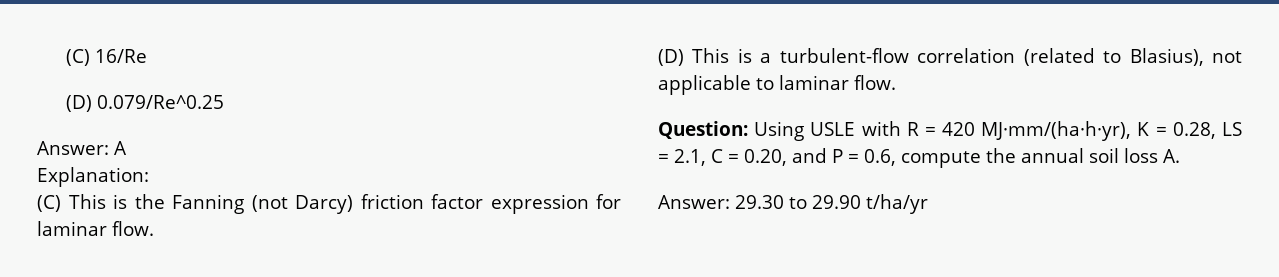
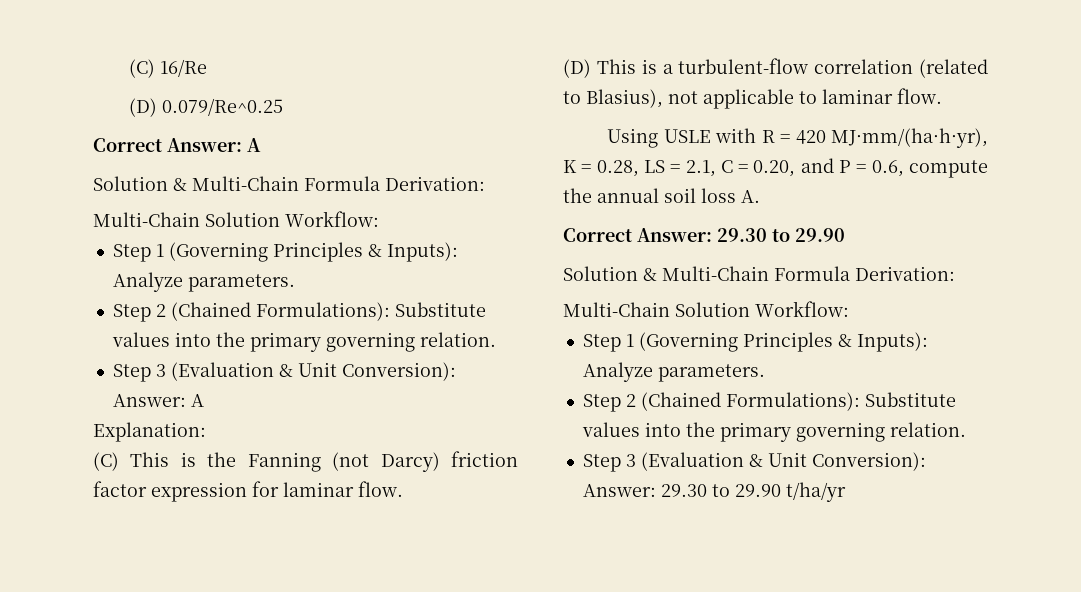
(224, 102) none -> [93,138,261,152] [93,176,485,191] [93,211,379,227] [112,242,458,262] [112,272,295,292] [112,302,486,322] [111,332,496,352] [112,362,456,382] Correct Answer: A // Solution & Multi-Chain Formula Derivation: // Multi-Chain Solution Workflow: // Step 1 (Governing Principles & Inputs): Analyze parameters. // Step 2 (Chained Formulations): Substitute values into the primary governing relation. // Step 3 (Evaluation & Unit Conversion):
[658,121,748,139] Question: -> (942, 96) none
(1180, 156) none -> [563,228,845,242] [563,266,955,281] [563,301,849,317] [582,332,928,352] [582,362,765,382] [582,392,956,412] [581,422,966,442] [582,452,926,472] Correct Answer: 29.30 to 29.90 // Solution & Multi-Chain Formula Derivation: // Multi-Chain Solution Workflow: // Step 1 (Governing Principles & Inputs): Analyze parameters. // Step 2 (Chained Formulations): Substitute values into the primary governing relation. // Step 3 (Evaluation & Unit Conversion):

